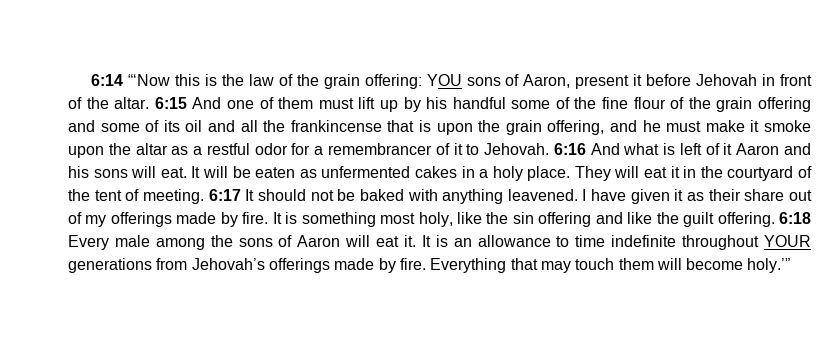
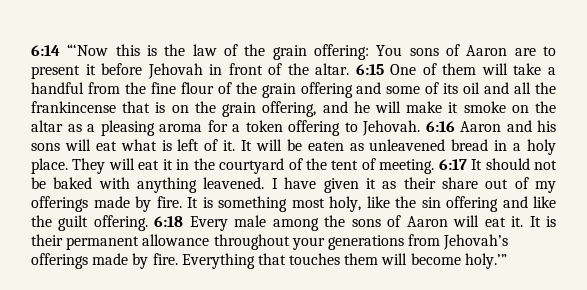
[426,74,571,88] YOU sons of Aaron, -> [376,44,556,56] You sons of Aaron are to
[192,97,570,112] And one of them must lift up by his handful some of -> [390,63,556,75] [31,82,120,94] One of them will take a handful from
[436,123,473,135] upon -> [171,105,189,113] on
[666,121,702,132] must -> [374,101,401,113] will
[68,146,104,158] upon -> [511,105,529,113] on
[206,143,733,155] restful odor for a remembrancer of it to Jehovah. 6:16 And what is left of it -> [100,120,455,136] pleasing aroma for a token offering to Jehovah. 6:16
[160,167,187,178] eat. -> [95,139,236,151] eat what is left of it.
[321,166,457,178] unfermented cakes -> [369,139,489,151] unleavened bread
[453,235,812,250] an allowance to time indefinite throughout YOUR -> [31,234,325,250] their permanent allowance throughout your
[540,258,615,273] may touch -> [289,253,341,265] touches

